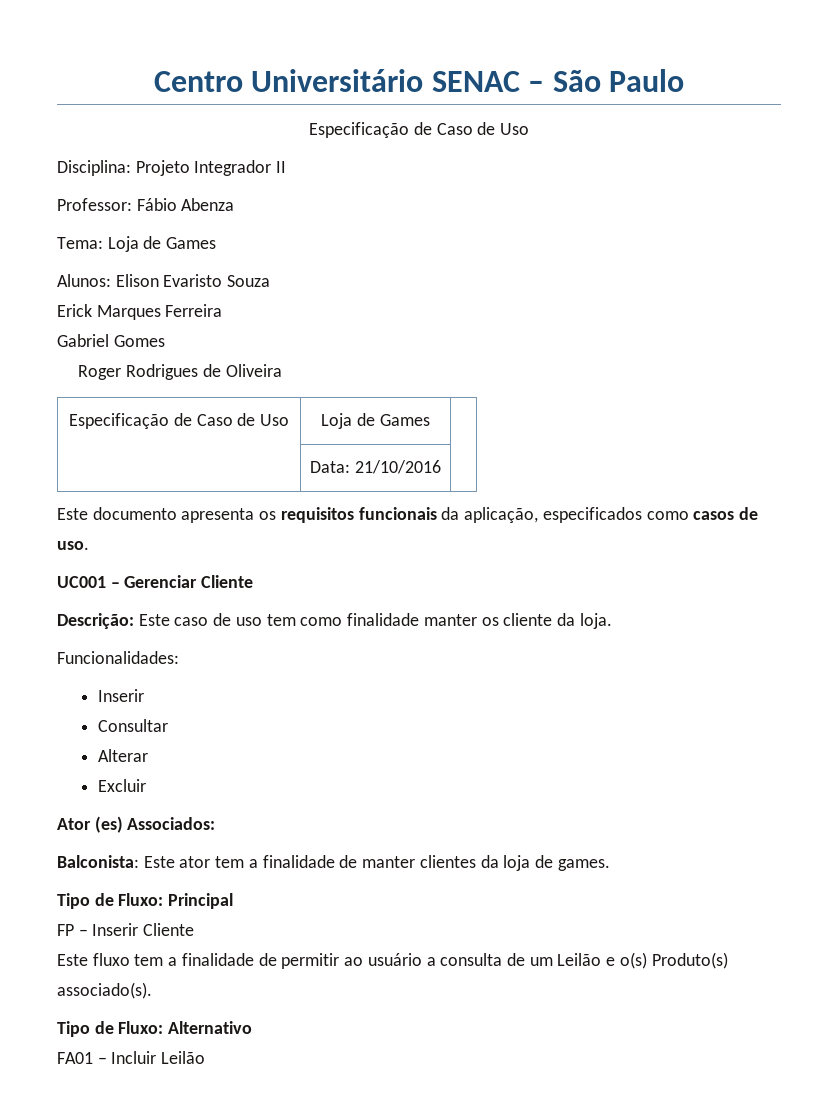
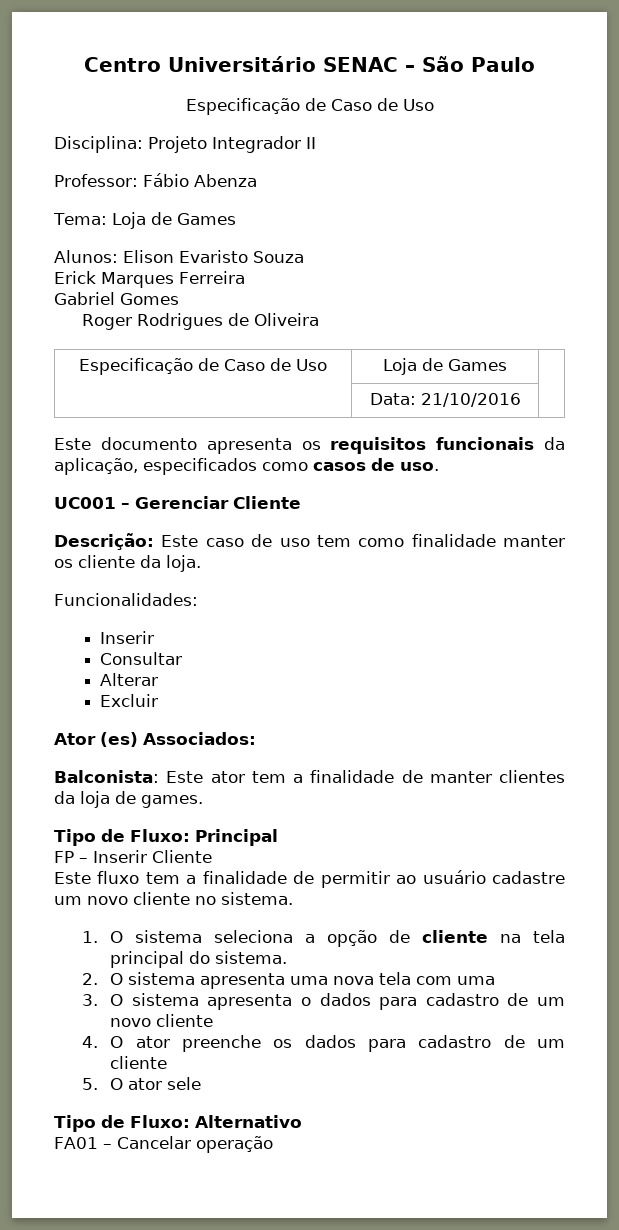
[426,952,728,969] [57,982,152,999] a consulta de um Leilão e o(s) Produto(s) associado(s). -> [492,871,566,884] [54,892,293,905] [82,930,565,947] [110,951,288,968] [82,972,496,989] [82,993,565,1010] [110,1014,214,1027] [82,1035,565,1052] [110,1056,168,1069] [82,1077,202,1090] cadastre um novo cliente no sistema. // 1. O sistema seleciona a opção de cliente na tela principal do sistema. // 2. O sistema apresenta uma nova tela com uma // 3. O sistema apresenta o dados para cadastro de um novo cliente // 4. O ator preenche os dados para cadastro de um cliente // 5. O ator sele
[111,1051,206,1064] Incluir Leilão -> [116,1136,273,1153] Cancelar operação

